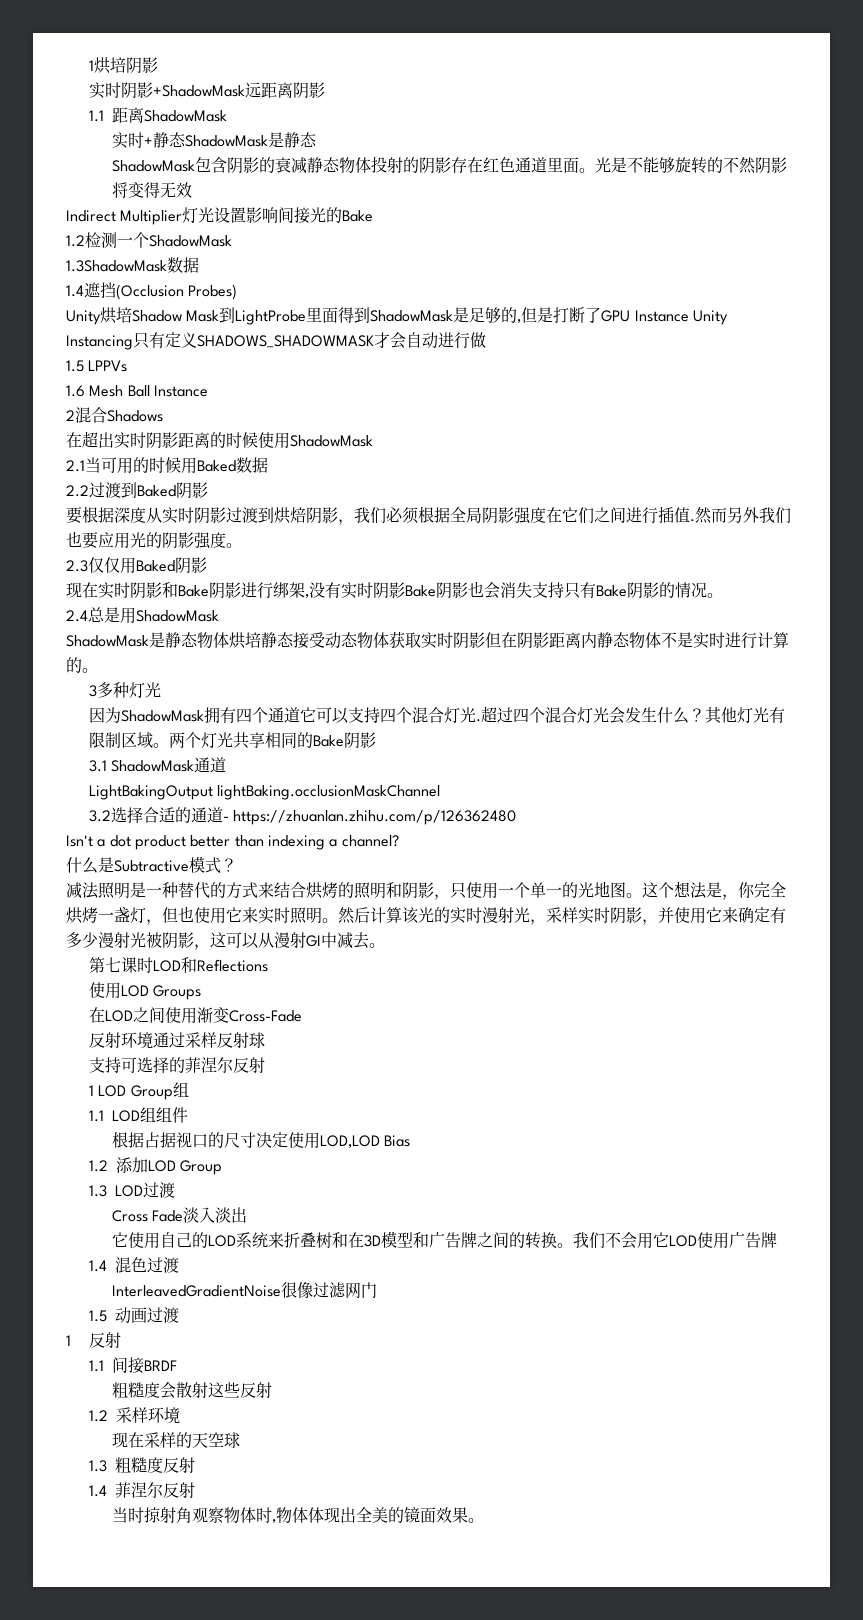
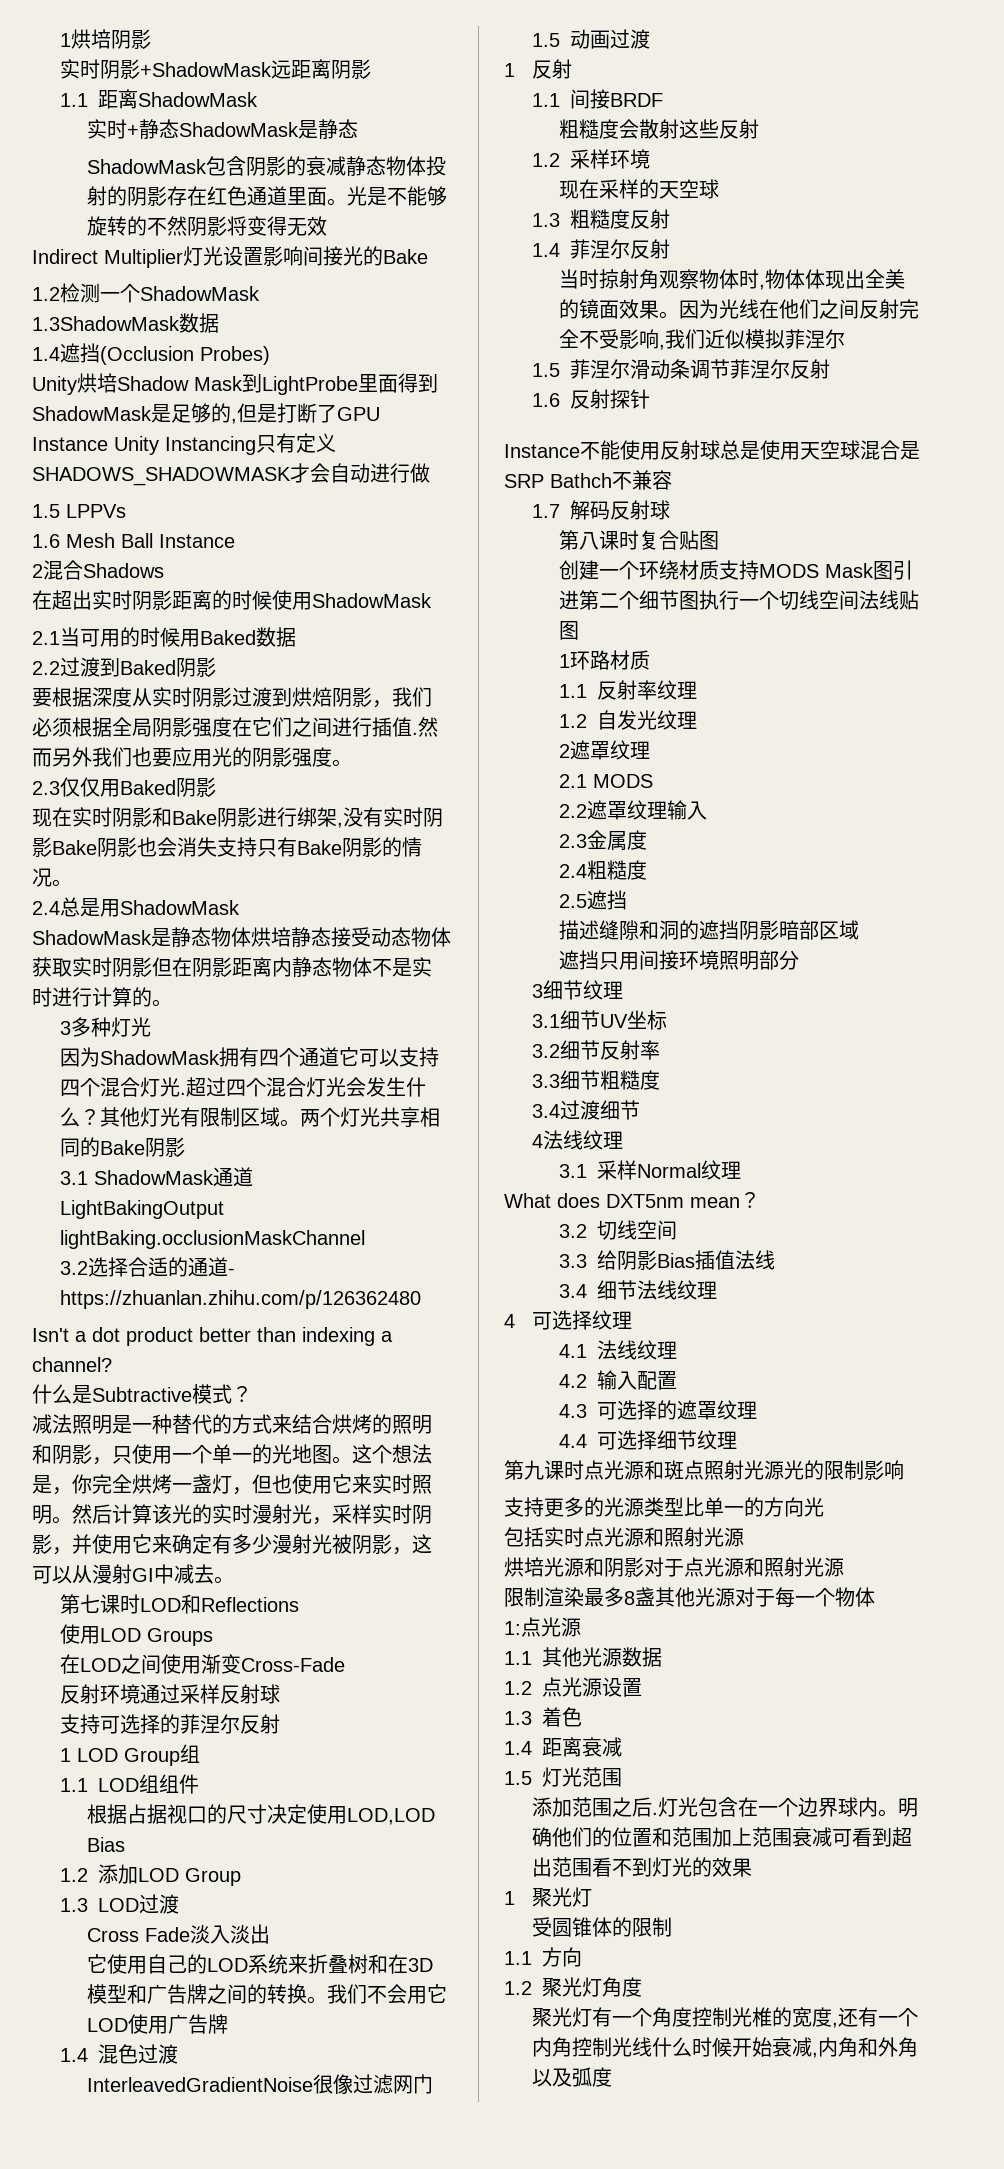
(485, 1520) none -> [679,299,920,319] [559,329,846,350] [531,359,830,379] [531,389,650,409] [504,440,920,460] [504,470,672,490] [531,500,670,520] [559,530,720,550] [559,560,914,580] [559,590,920,610] [559,621,580,640] [559,650,651,670] [559,680,698,700] [559,710,698,730] [559,740,651,760] [559,774,654,788] [559,800,708,820] [559,830,648,851] [559,860,648,880] [559,890,628,910] [559,920,860,940] [559,950,800,970] [531,980,623,1000] [531,1010,667,1030] [531,1040,660,1060] [531,1070,660,1090] [531,1100,640,1120] [531,1130,623,1150] [559,1160,742,1180] [504,1192,760,1208] [559,1220,678,1240] [559,1250,776,1270] [559,1280,718,1300] [504,1310,632,1330] [559,1340,678,1360] [559,1370,678,1390] [559,1400,758,1420] [559,1430,738,1450] [504,1460,904,1480] [504,1497,824,1517] [504,1527,744,1547] [504,1557,844,1577] [504,1587,875,1608] [504,1617,581,1637] [504,1647,662,1667] [504,1677,642,1697] [504,1707,582,1727] [504,1737,622,1757] [504,1767,622,1787] [531,1797,918,1817] [531,1827,912,1847] [531,1857,752,1877] [504,1887,592,1907] [531,1917,672,1937] [504,1947,582,1967] [504,1977,642,1997] [531,2007,918,2028] [531,2037,918,2058] [531,2067,612,2087] 因为光线在他们之间反射完全不受影响,我们近似模拟菲涅尔 // 1.5菲涅尔滑动条调节菲涅尔反射 // 1.6反射探针 // Instance不能使用反射球总是使用天空球混合是SRP Bathch不兼容 // 1.7解码反射球 // 第八课时复合贴图 // 创建一个环绕材质支持MODS Mask图引进第二个细节图执行一个切线空间法线贴图 // 1环路材质 // 1.1反射率纹理 // 1.2自发光纹理 // 2遮罩纹理 // 2.1 MODS // 2.2遮罩纹理输入 // 2.3金属度 // 2.4粗糙度 // 2.5遮挡 // 描述缝隙和洞的遮挡阴影暗部区域 // 遮挡只用间接环境照明部分 // 3细节纹理 // 3.1细节UV坐标 // 3.2细节反射率 // 3.3细节粗糙度 // 3.4过渡细节 // 4法线纹理 // 3.1采样Normal纹理 // What does DXT5nm mean？ // 3.2切线空间 // 3.3给阴影Bias插值法线 // 3.4细节法线纹理 // 4可选择纹理 // 4.1法线纹理 // 4.2输入配置 // 4.3可选择的遮罩纹理 // 4.4可选择细节纹理 // 第九课时点光源和斑点照射光源光的限制影响 // 支持更多的光源类型比单一的方向光 // 包括实时点光源和照射光源 // 烘培光源和阴影对于点光源和照射光源 // 限制渲染最多8盏其他光源对于每一个物体 // 1:点光源 // 1.1其他光源数据 // 1.2点光源设置 // 1.3着色 // 1.4距离衰减 // 1.5灯光范围 // 添加范围之后.灯光包含在一个边界球内。明确他们的位置和范围加上范围衰减可看到超出范围看不到灯光的效果 // 1聚光灯 // 受圆锥体的限制 // 1.1方向 // 1.2聚光灯角度 // 聚光灯有一个角度控制光椎的宽度,还有一个内角控制光线什么时候开始衰减,内角和外角以及弧度

